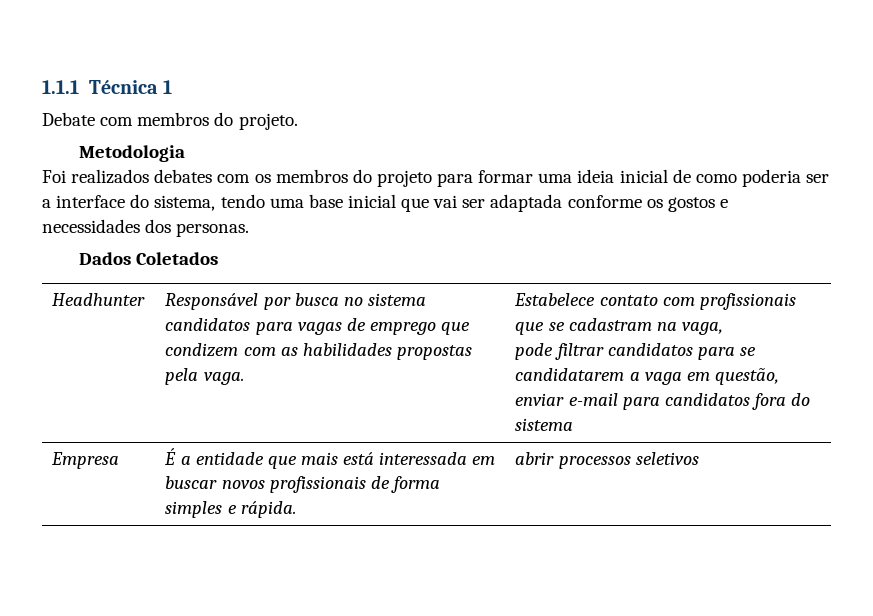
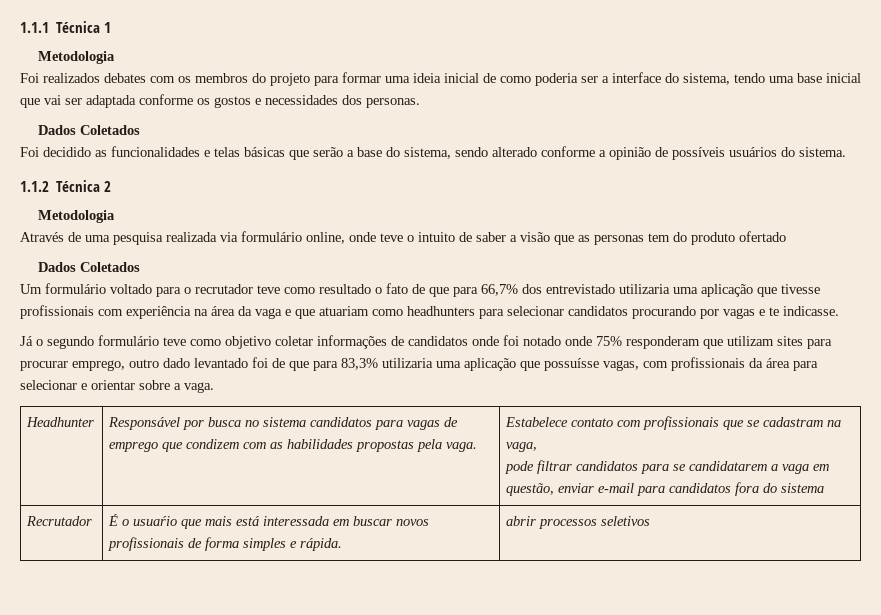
[42,112,298,130] // Debate com membros do projeto. -> (112, 27) none
(219, 258) none -> [20,146,846,160] [20,180,112,192] [37,210,115,223] [20,231,786,245] [37,262,140,272] [20,283,820,297] [20,305,839,319] [20,335,832,349] [20,357,818,371] [20,380,214,393] // Foi decidido as funcionalidades e telas básicas que serão a base do sistema, sendo alterado conforme a opinião de possíveis usuários do sistema. // 1.1.2 Técnica 2 // Metodologia // Através de uma pesquisa realizada via formulário online, onde teve o intuito de saber a visão que as personas tem do produto ofertado // Dados Coletados // Um formulário voltado para o recrutador teve como resultado o fato de que para 66,7% dos entrevistado utilizaria uma aplicação que tivesse profissionais com experiência na área da vaga e que atuariam como headhunters para selecionar candidatos procurando por vagas e te indicasse. // Já o segundo formulário teve como objetivo coletar informações de candidatos onde foi notado onde 75% responderam que utilizam sites para procurar emprego, outro dado levantado foi de que para 83,3% utilizaria uma aplicação que possuísse vagas, com profissionais da área para selecionar e orientar sobre a vaga.
[51,452,120,469] Empresa -> [26,516,93,526] Recrutador
[180,452,264,465] a entidade -> [122,516,178,526] o usuaŕio

